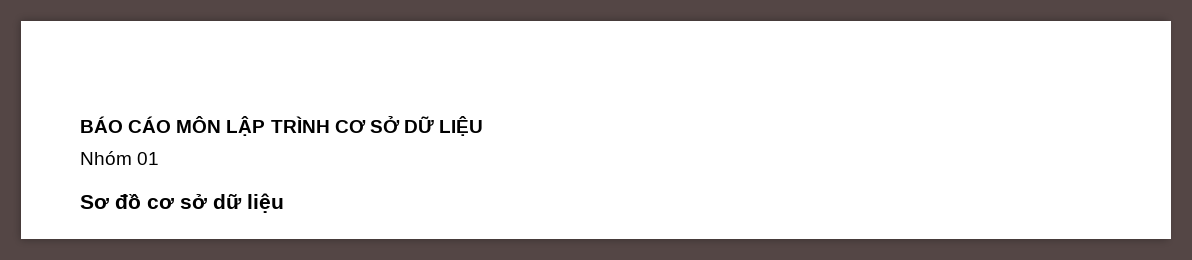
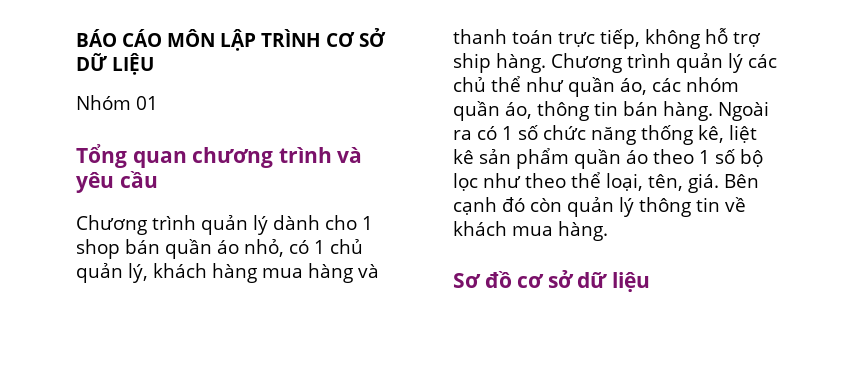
(160, 158) none -> [76,144,363,168] [76,171,158,193] [76,215,373,235] [76,239,363,259] [76,263,379,283] [453,28,761,49] [453,53,777,73] [453,76,739,97] [453,101,769,121] [453,125,757,145] [453,148,763,169] [453,172,759,193] [453,197,746,217] [453,221,608,241] // Tổng quan chương trình và yêu cầu // Chương trình quản lý dành cho 1 shop bán quần áo nhỏ, có 1 chủ quản lý, khách hàng mua hàng và thanh toán trực tiếp, không hỗ trợ ship hàng. Chương trình quản lý các chủ thể như quần áo, các nhóm quần áo, thông tin bán hàng. Ngoài ra có 1 số chức năng thống kê, liệt kê sản phẩm quần áo theo 1 số bộ lọc như theo thể loại, tên, giá. Bên cạnh đó còn quản lý thông tin về khách mua hàng.

